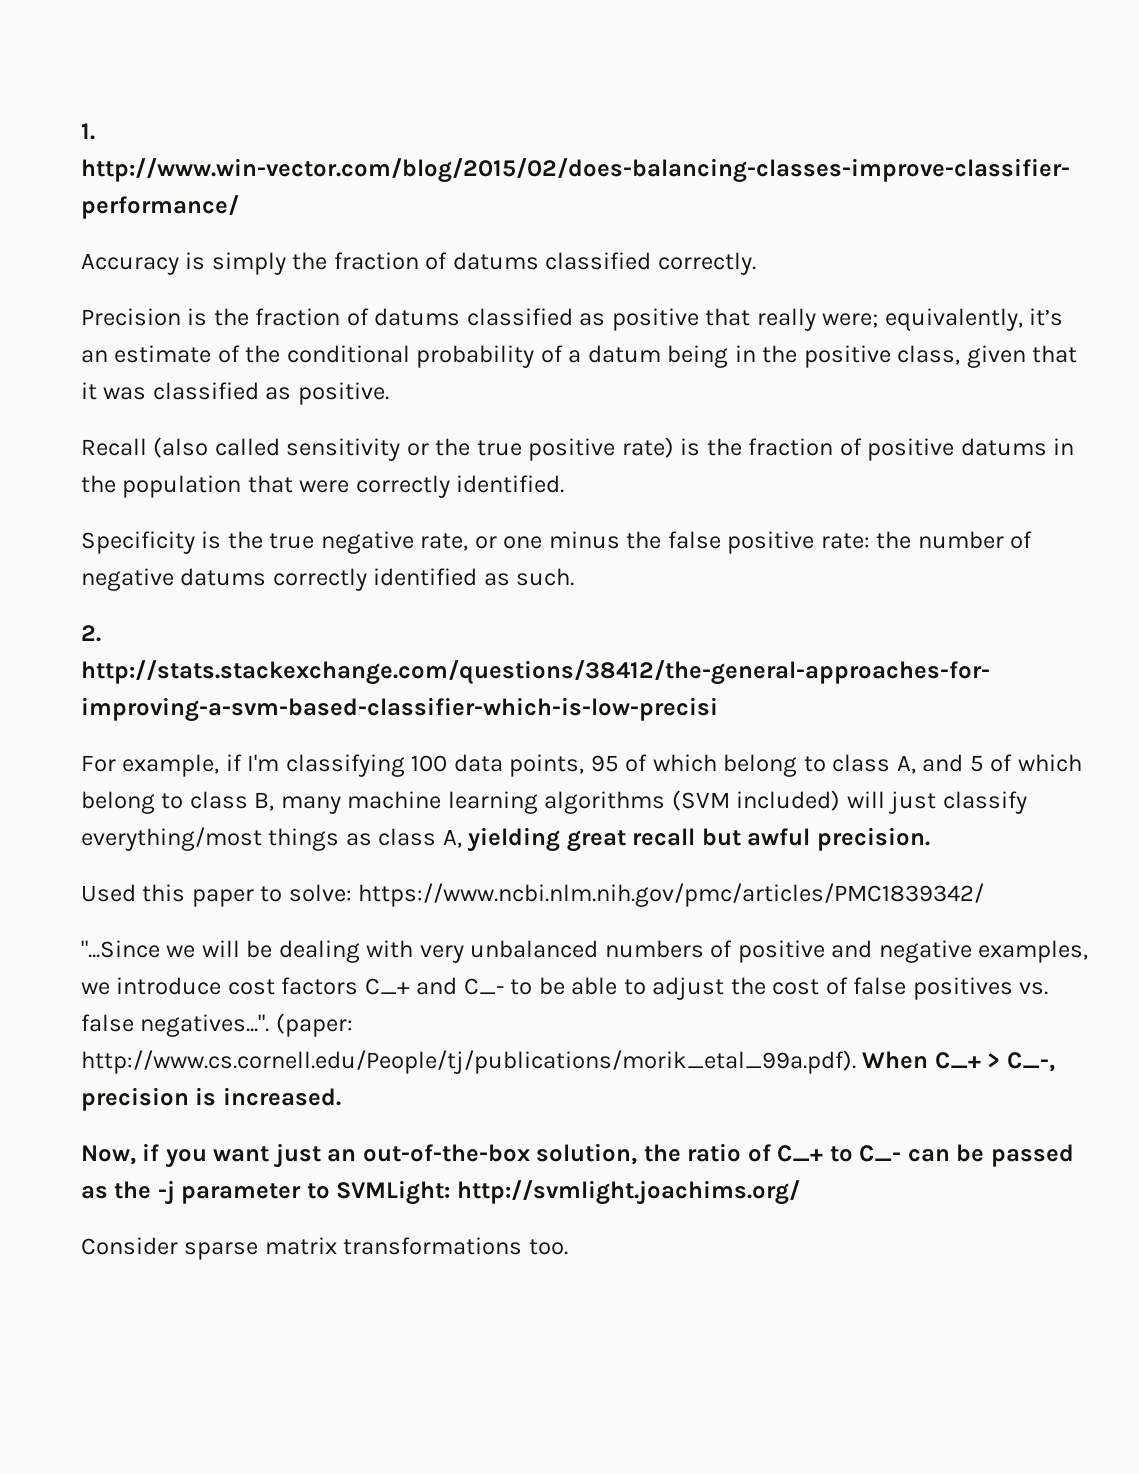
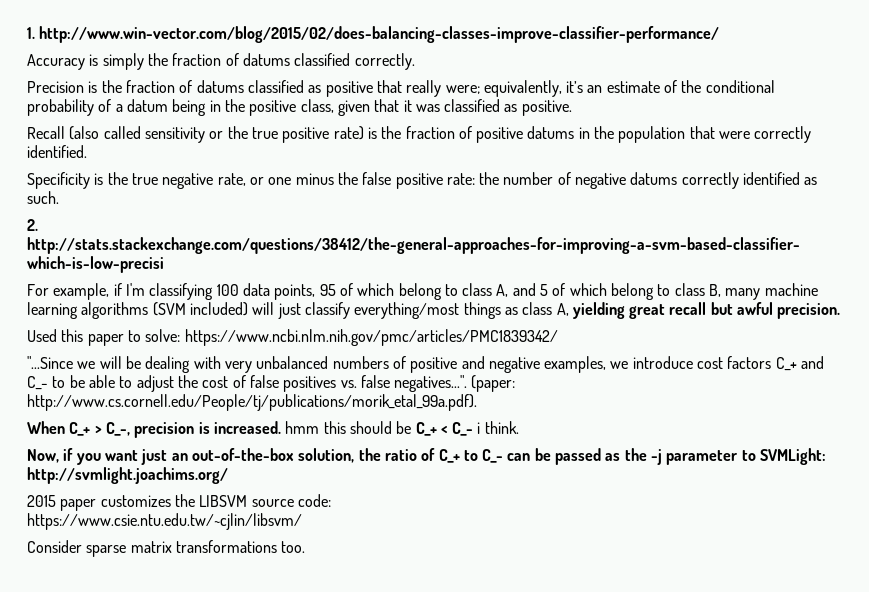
(856, 1062) none -> (477, 402) //
(341, 1096) none -> [285,421,519,436] hmm this should be C_+ < C_- i think.
(800, 1192) none -> [27,494,331,511] [27,513,302,530] // 2015 paper customizes the LIBSVM source code: // https://www.csie.ntu.edu.tw/~cjlin/libsvm/

